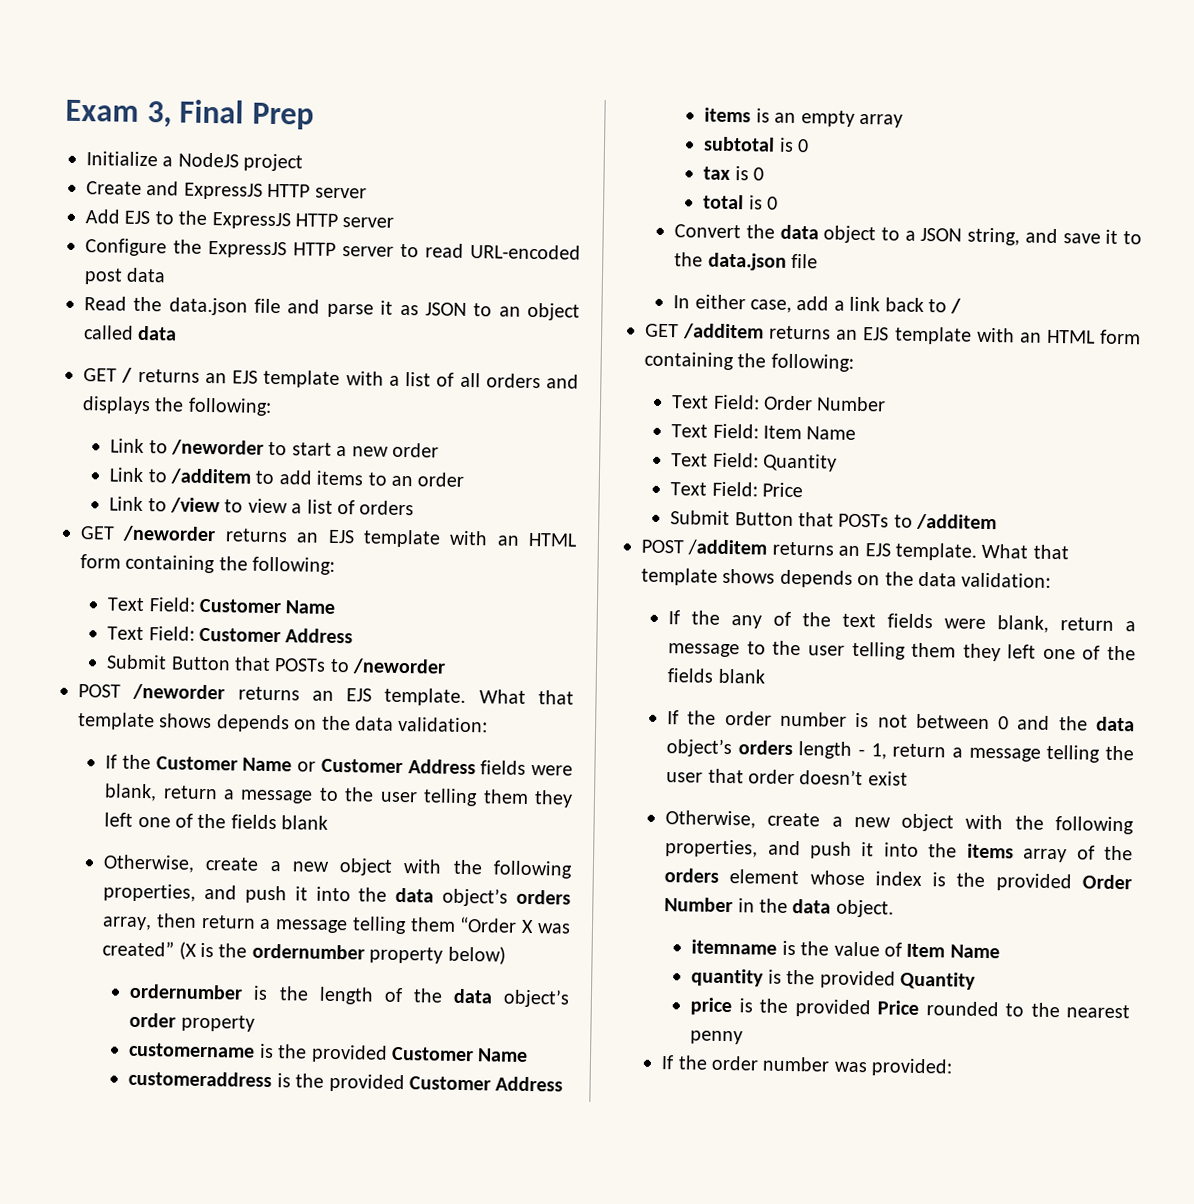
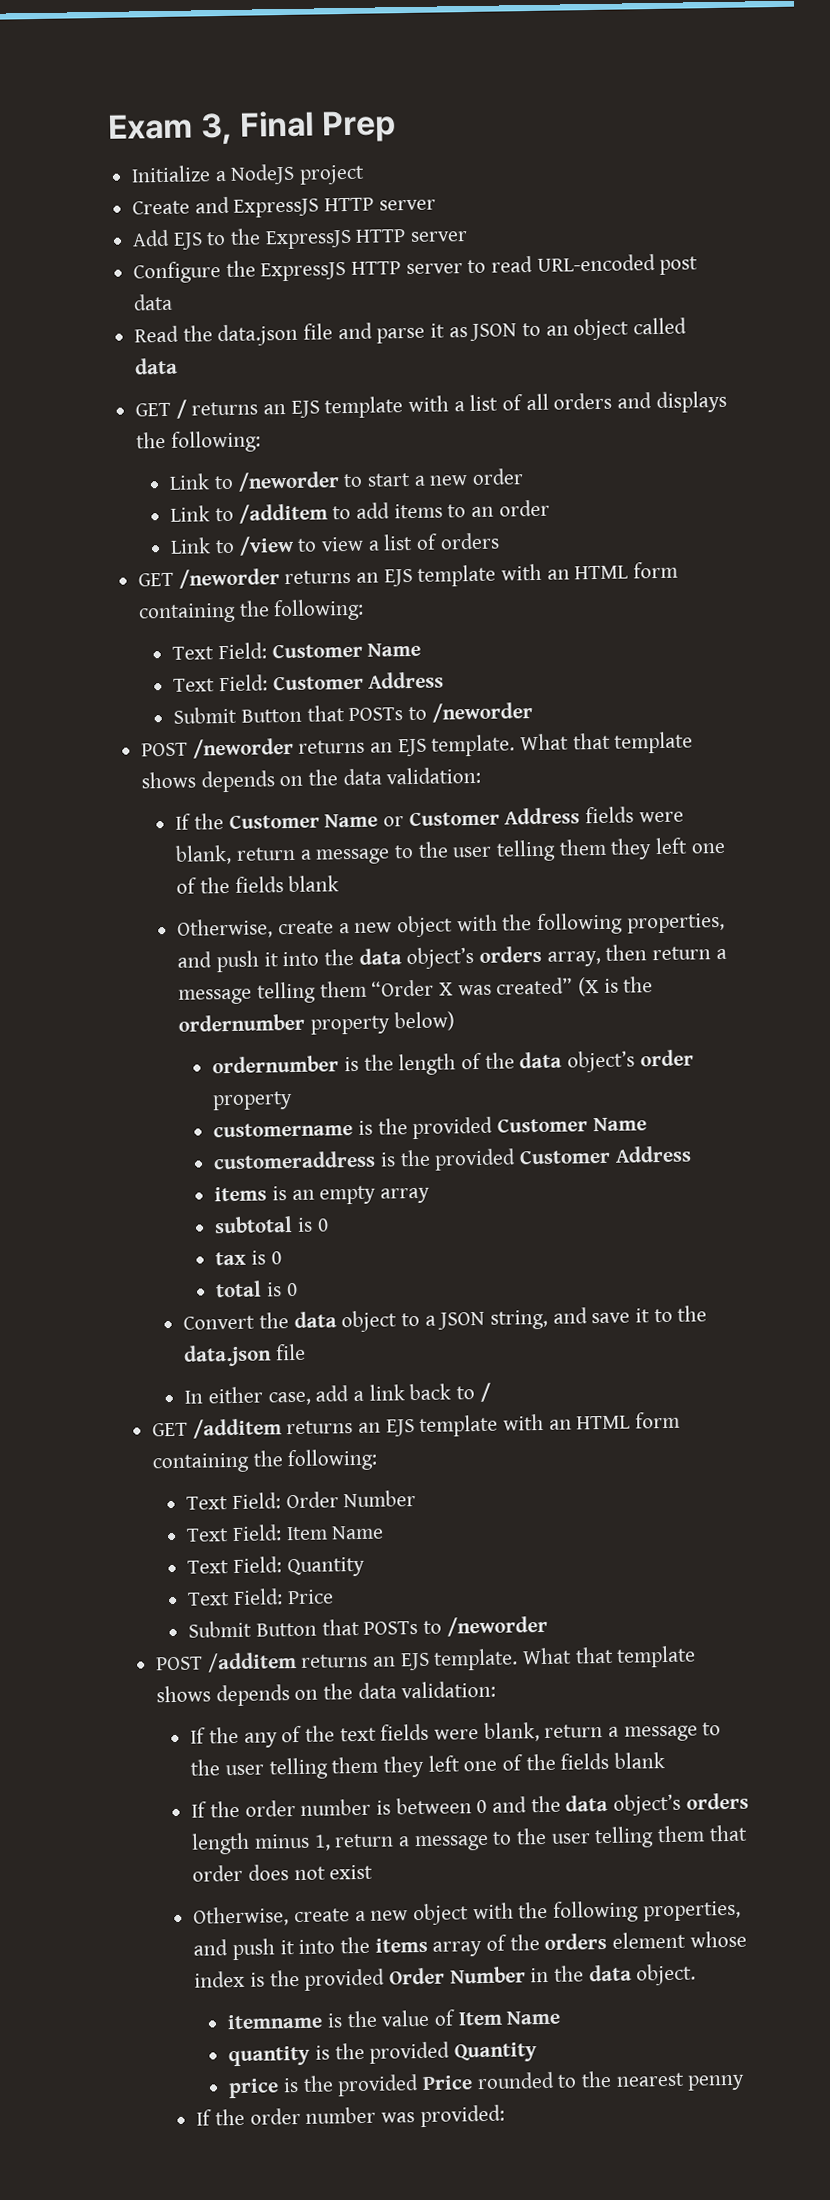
[916,513,998,531] /additem -> [446,1615,548,1637] /neworder
[877,714,908,728] not -> (391, 1807) none
[858,749,866,757] - -> [253,1833,310,1849] minus
[1046,744,1134,763] [666,768,864,786] telling the user that order doesn’t -> [492,1824,748,1849] [192,1864,326,1882] to the user telling them that order does not

